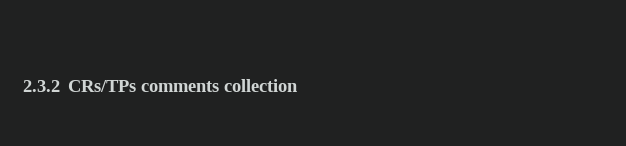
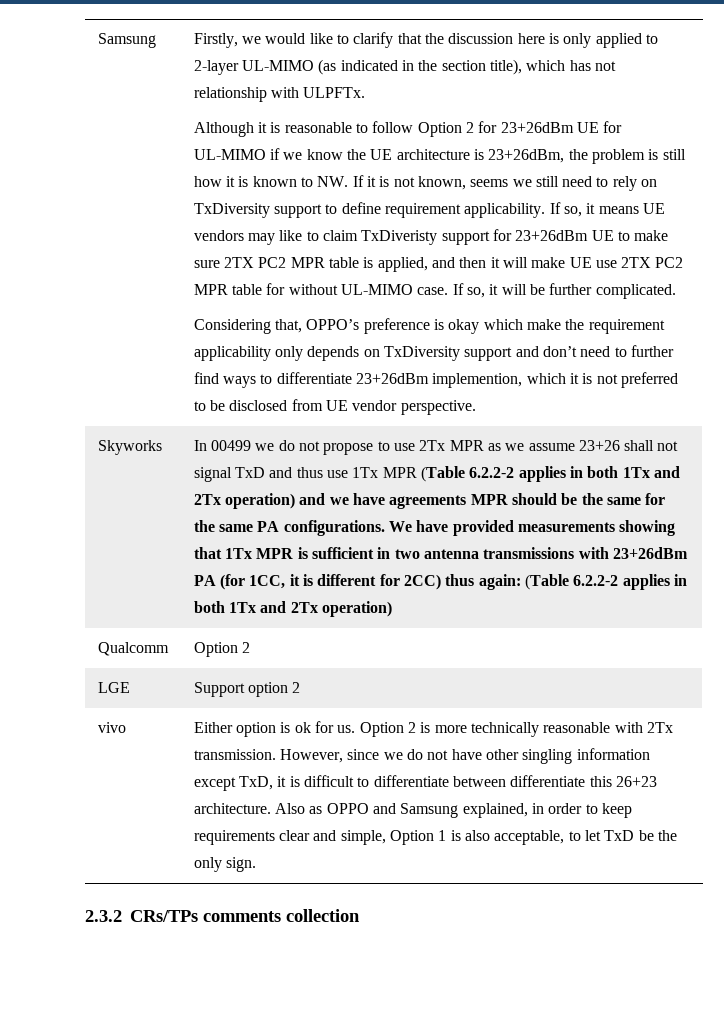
(23, 86) none -> [97,33,156,48] [193,32,658,48] [193,59,616,75] [193,87,366,102] [193,121,623,137] [193,148,686,164] [193,175,658,191] [193,202,665,218] [193,229,669,245] [193,257,684,272] [193,283,676,299] [193,318,665,334] [193,345,674,361] [193,372,678,388] [193,399,476,415] [97,440,162,455] [193,440,679,455] [193,466,680,482] [193,493,666,509] [193,520,676,536] [193,547,688,559] [193,574,687,590] [193,601,392,617] [97,642,169,656] [193,642,250,657] [97,682,130,693] [193,682,301,697] [97,722,126,733] [193,721,673,737] [193,748,650,764] [193,775,657,791] [193,803,632,818] [193,830,677,845] [193,857,256,872] Samsung | Firstly, we would like to clarify that the discussion here is only applied to 2-layer UL-MIMO (as indicated in the section title), which has not relationship with ULPFTx. // Although it is reasonable to follow Option 2 for 23+26dBm UE for UL-MIMO if we know the UE architecture is 23+26dBm, the problem is still how it is known to NW. If it is not known, seems we still need to rely on TxDiversity support to define requirement applicability. If so, it means UE vendors may like to claim TxDiveristy support for 23+26dBm UE to make sure 2TX PC2 MPR table is applied, and then it will make UE use 2TX PC2 MPR table for without UL-MIMO case. If so, it will be further complicated. // Considering that, OPPO’s preference is okay which make the requirement applicability only depends on TxDiversity support and don’t need to further find ways to differentiate 23+26dBm implemention, which it is not preferred to be disclosed from UE vendor perspective. // Skyworks | In 00499 we do not propose to use 2Tx MPR as we assume 23+26 shall not signal TxD and thus use 1Tx MPR (Table 6.2.2-2 applies in both 1Tx and 2Tx operation) and we have agreements MPR should be the same for the same PA configurations. We have provided measurements showing that 1Tx MPR is sufficient in two antenna transmissions with 23+26dBm PA (for 1CC, it is different for 2CC) thus again: (Table 6.2.2-2 applies in both 1Tx and 2Tx operation) // Qualcomm | Option 2 // LGE | Support option 2 // vivo | Either option is ok for us. Option 2 is more technically reasonable with 2Tx transmission. However, since we do not have other singling information except TxD, it is difficult to differentiate between differentiate this 26+23 architecture. Also as OPPO and Samsung explained, in order to keep requirements clear and simple, Option 1 is also acceptable, to let TxD be the only sign. //

